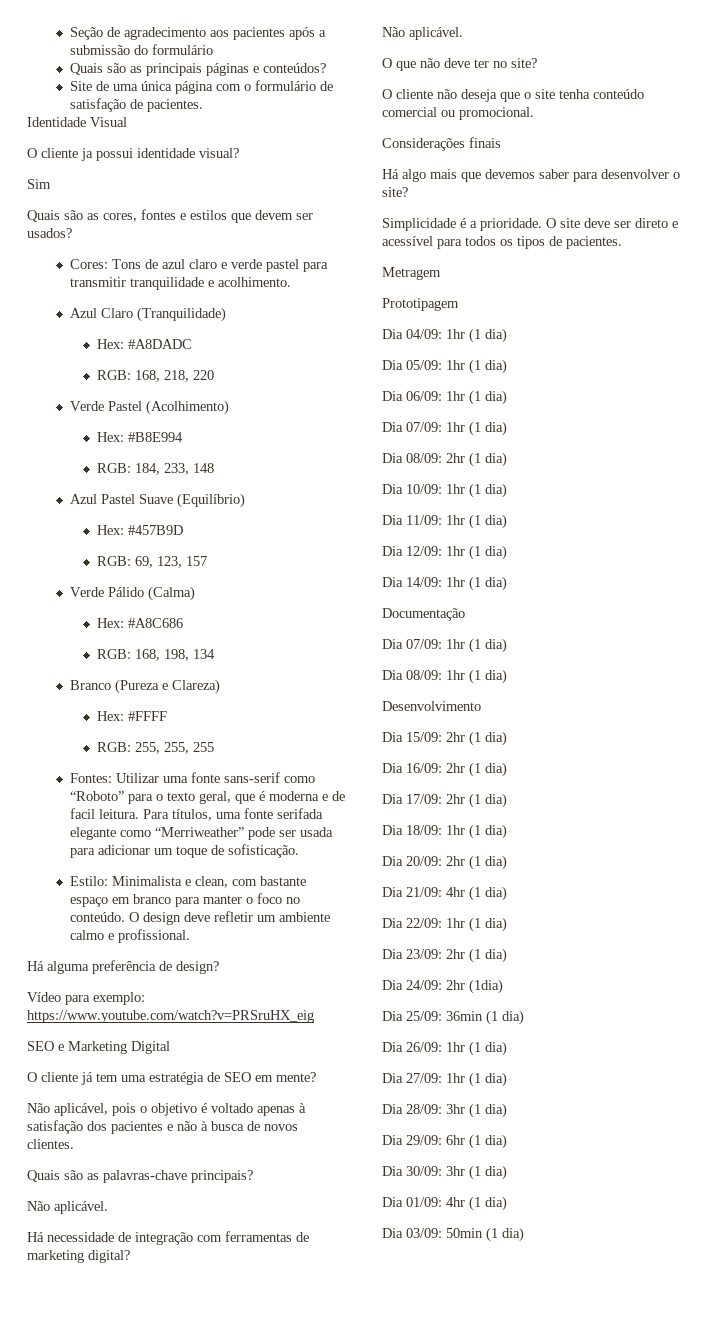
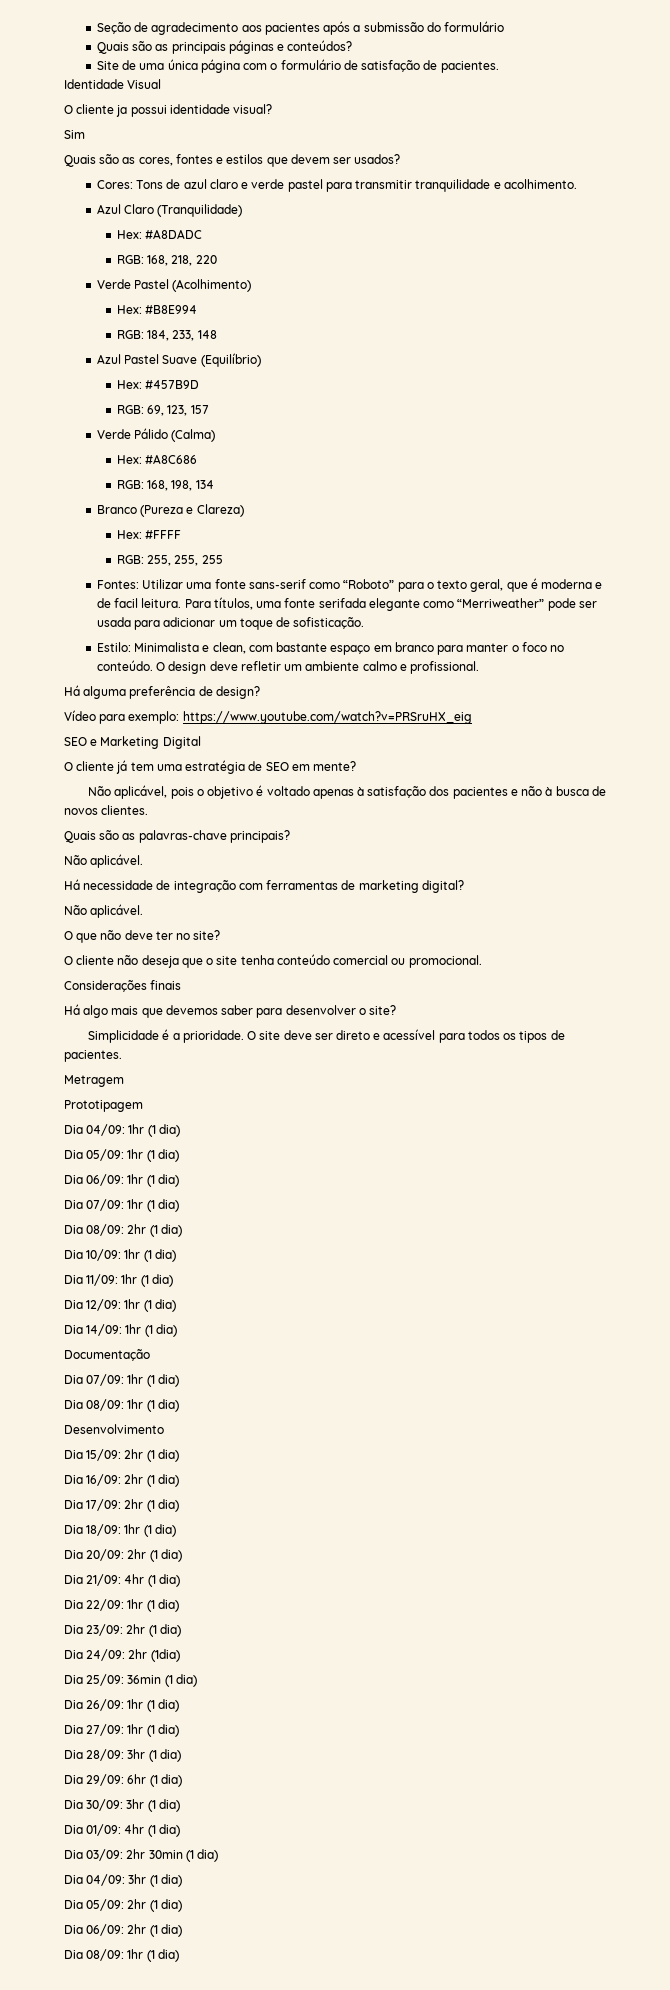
[446,1227,524,1242] 50min (1 dia) -> [126,1849,219,1862] [64,1874,182,1887] [64,1899,182,1912] [64,1924,182,1937] [64,1949,179,1962] 2hr 30min (1 dia) // Dia 04/09: 3hr (1 dia) // Dia 05/09: 2hr (1 dia) // Dia 06/09: 2hr (1 dia) // Dia 08/09: 1hr (1 dia)

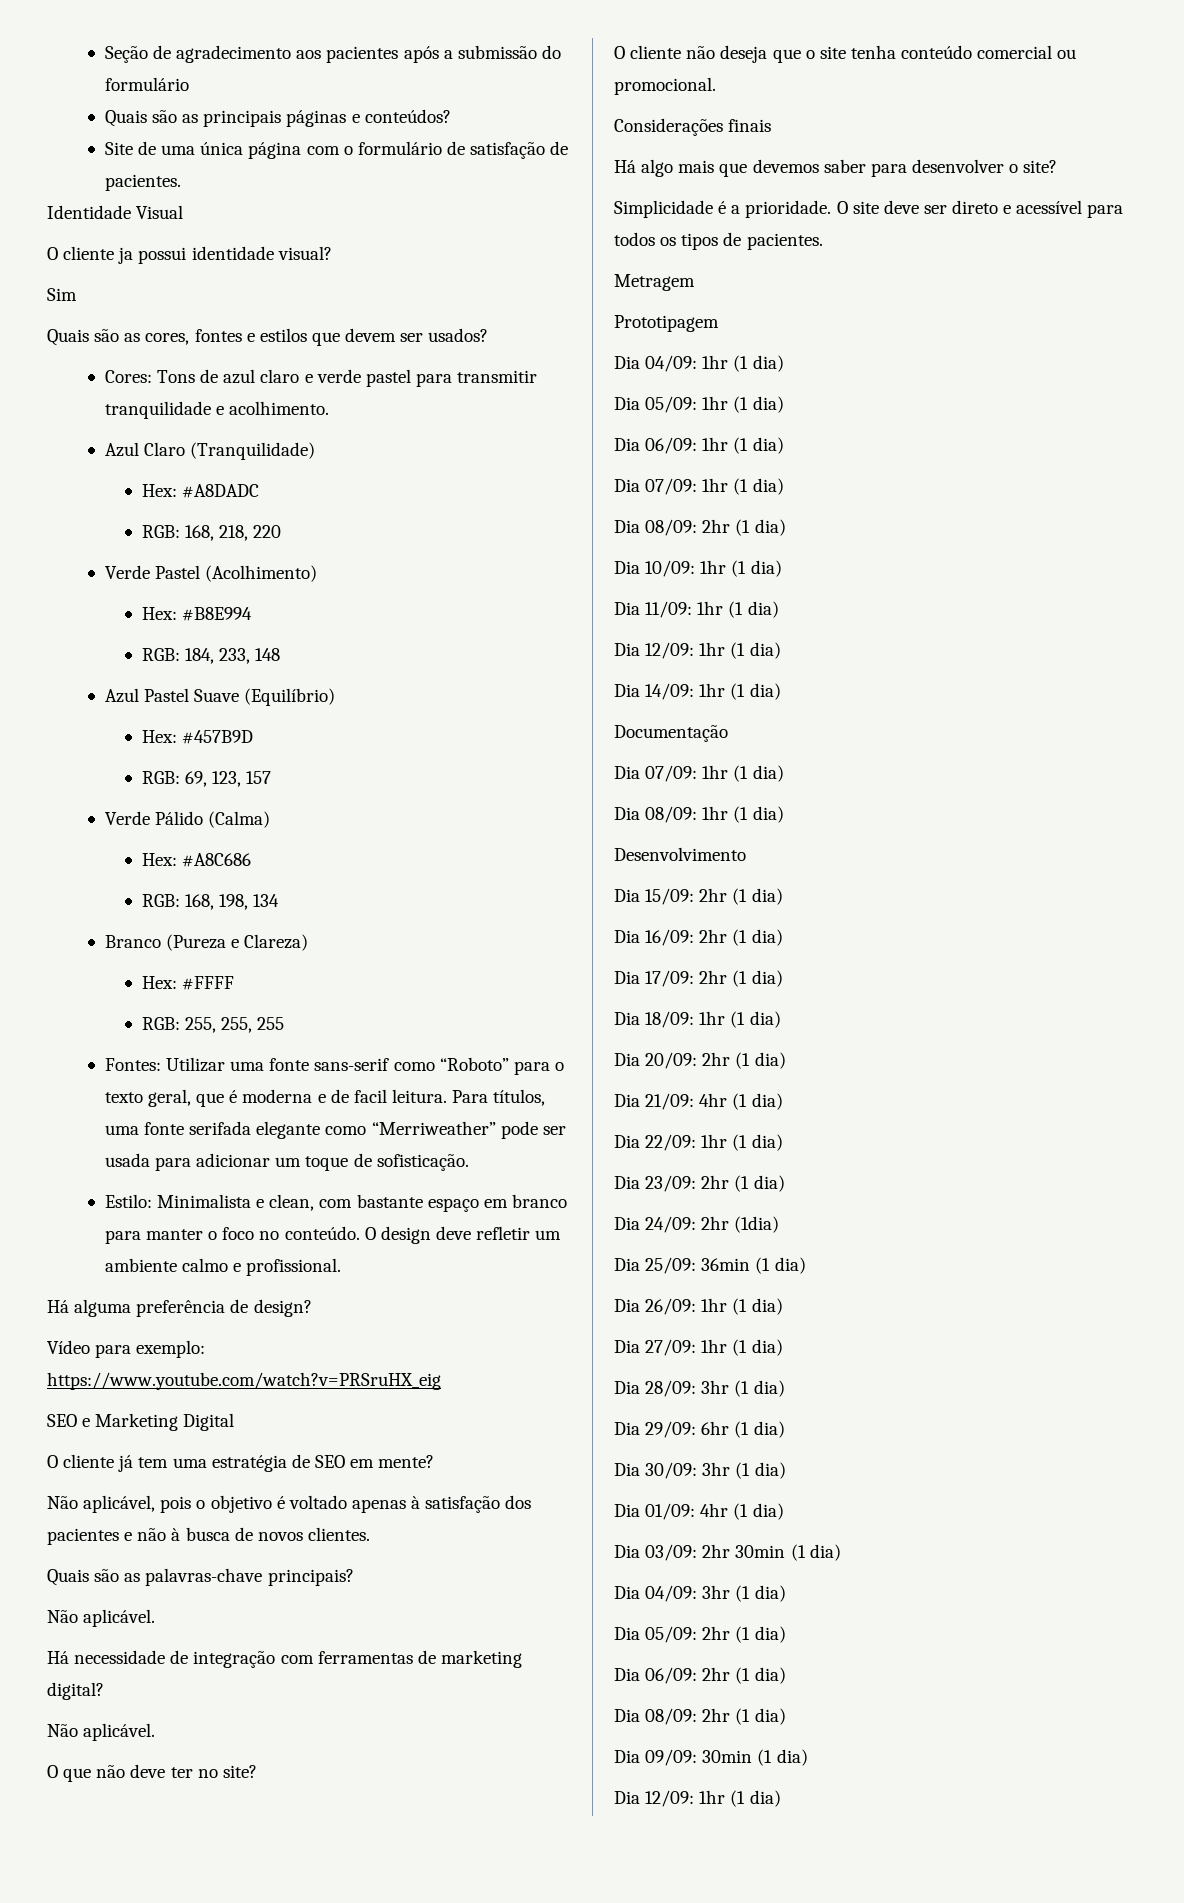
(125, 1955) none -> [702,1708,786,1725] [614,1749,808,1766] [614,1790,695,1807] 2hr (1 dia) // Dia 09/09: 30min (1 dia) // Dia 12/09:

